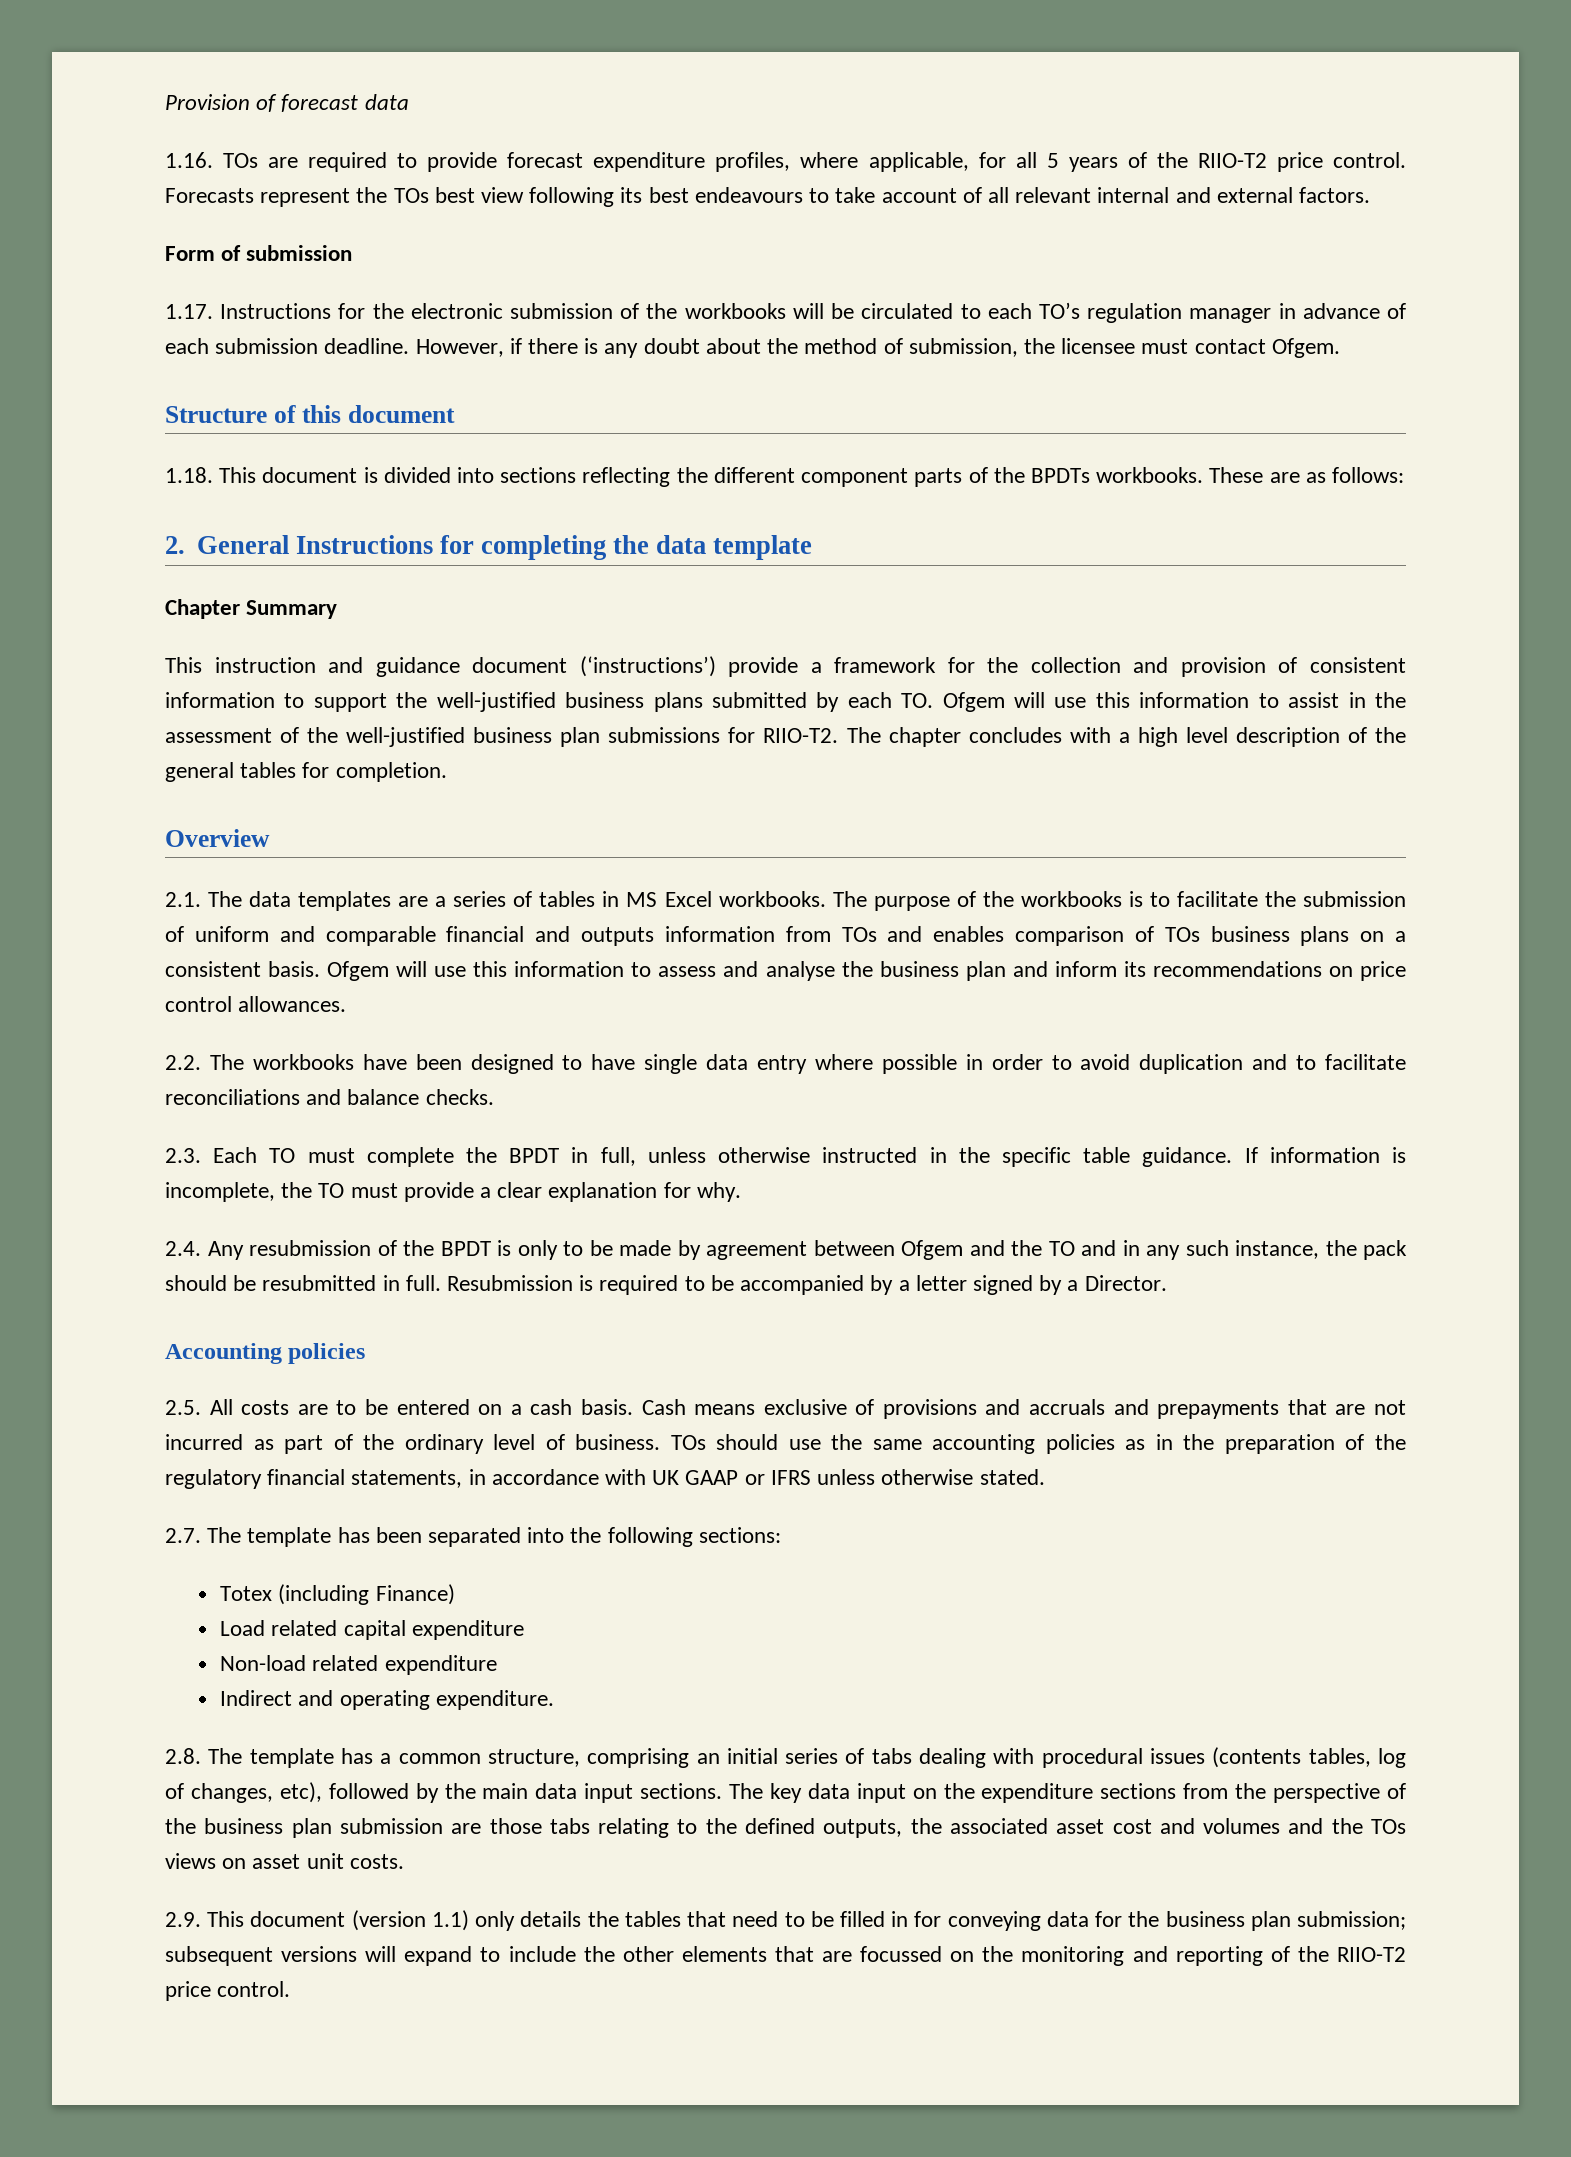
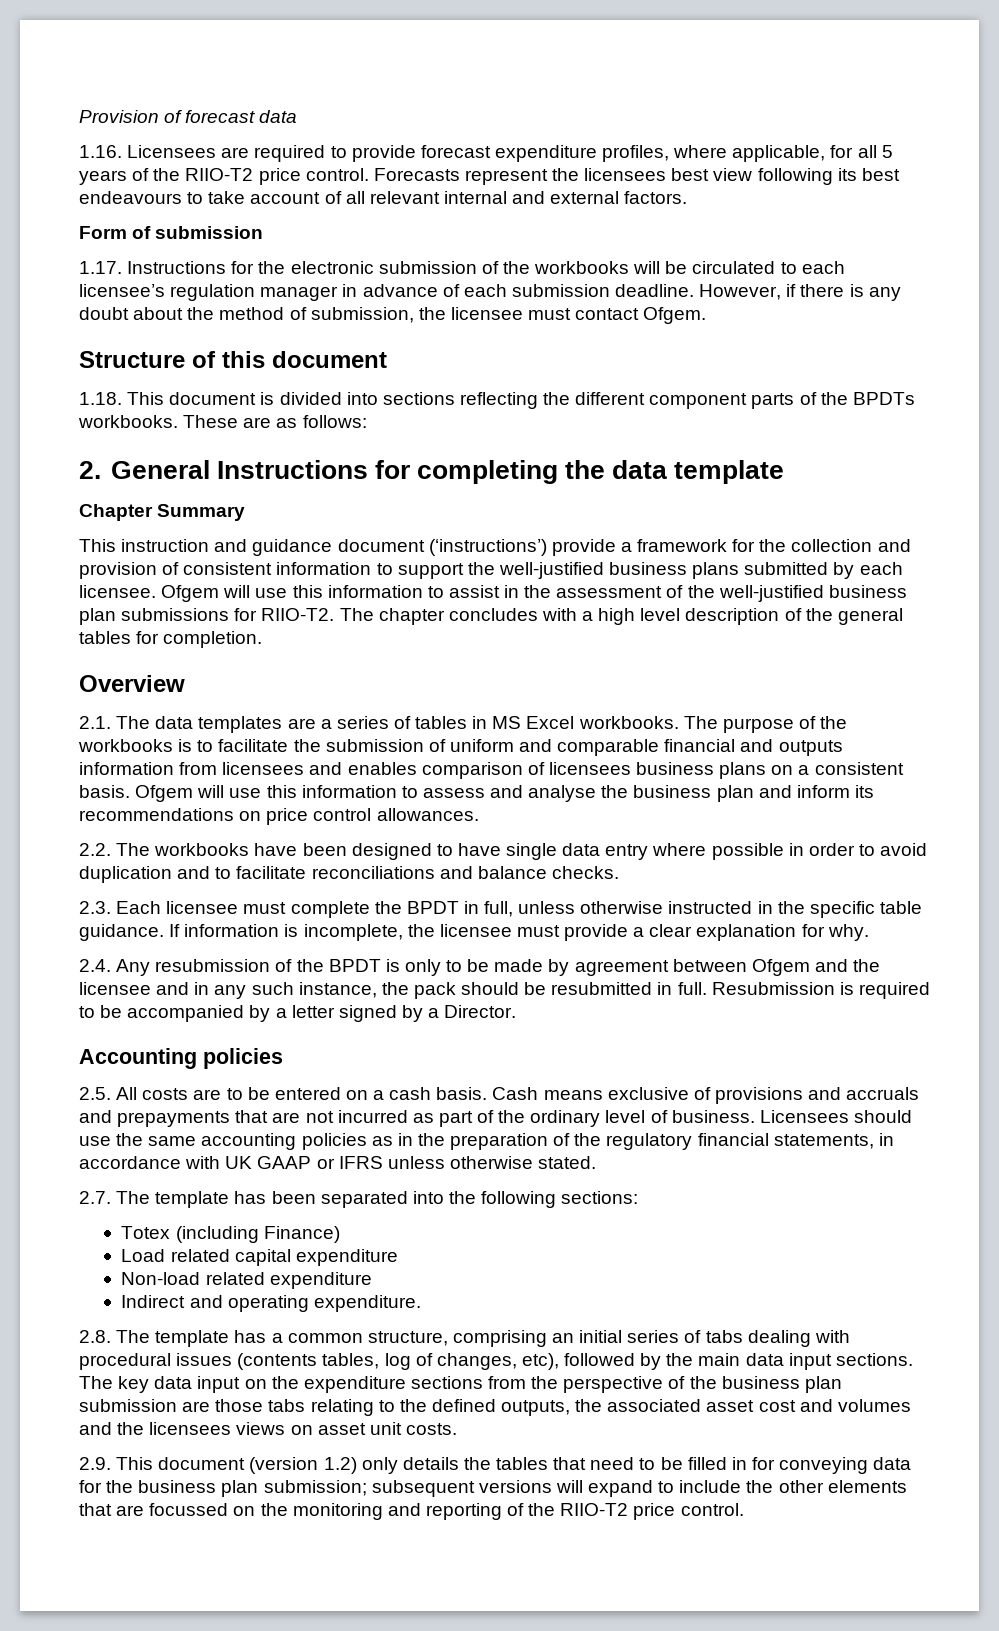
[223,153,259,168] TOs -> [127,145,217,158] Licensees
[393,188,429,203] TOs -> [584,168,667,181] licensees
[1038,302,1080,319] TO’s -> [79,284,165,297] licensee’s
[901,693,934,708] TO. -> [79,585,156,598] licensee.
[841,927,877,942] TOs -> [222,762,305,775] licensees
[1164,927,1200,942] TOs -> [548,762,631,775] licensees
[269,1148,296,1163] TO -> [166,901,239,914] licensee
[318,1183,345,1198] TO -> [439,924,512,937] licensee
[1048,1241,1075,1256] TO -> [79,982,151,995] licensee
[670,1435,706,1450] TOs -> [759,1110,849,1123] Licensees
[1370,1819,1406,1834] TOs -> [149,1422,232,1435] licensees
[431,1910,469,1931] 1.1) -> [323,1457,357,1474] 1.2)

